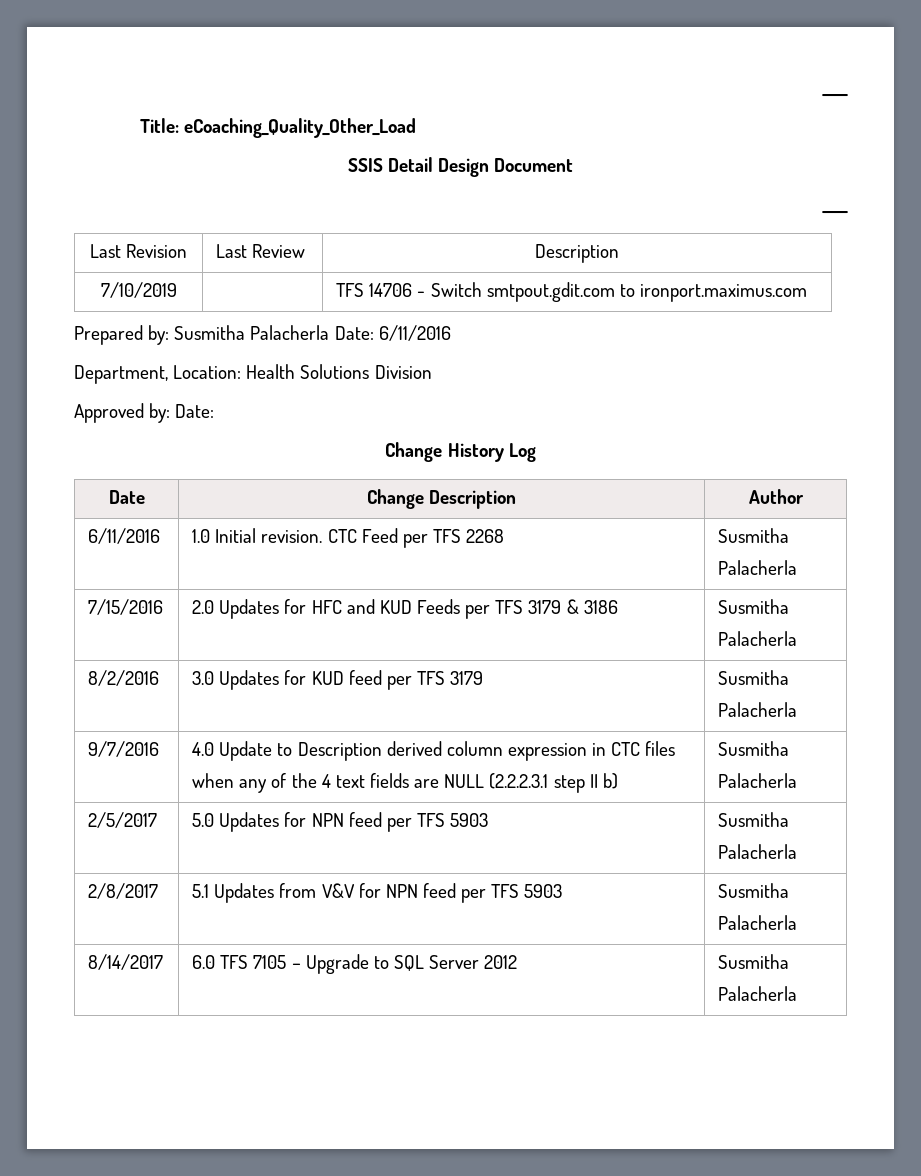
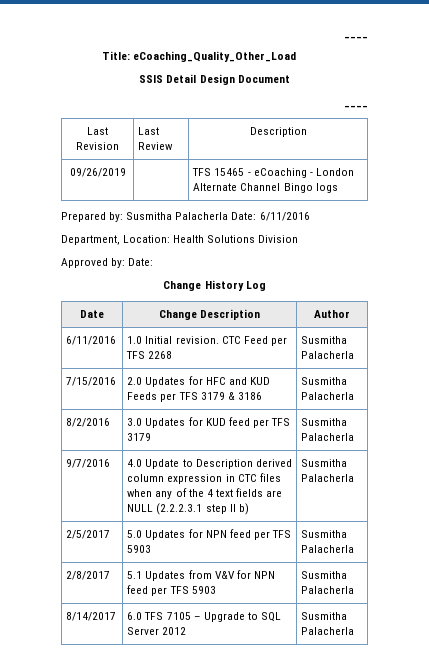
[100,282,177,298] [336,282,807,302] 7/10/2019 | | TFS 14706 - Switch smtpout.gdit.com to ironport.maximus.com -> [69,168,126,177] [192,168,354,178] [193,183,338,193] 09/26/2019 | | TFS 15465 - eCoaching - London Alternate Channel Bingo logs

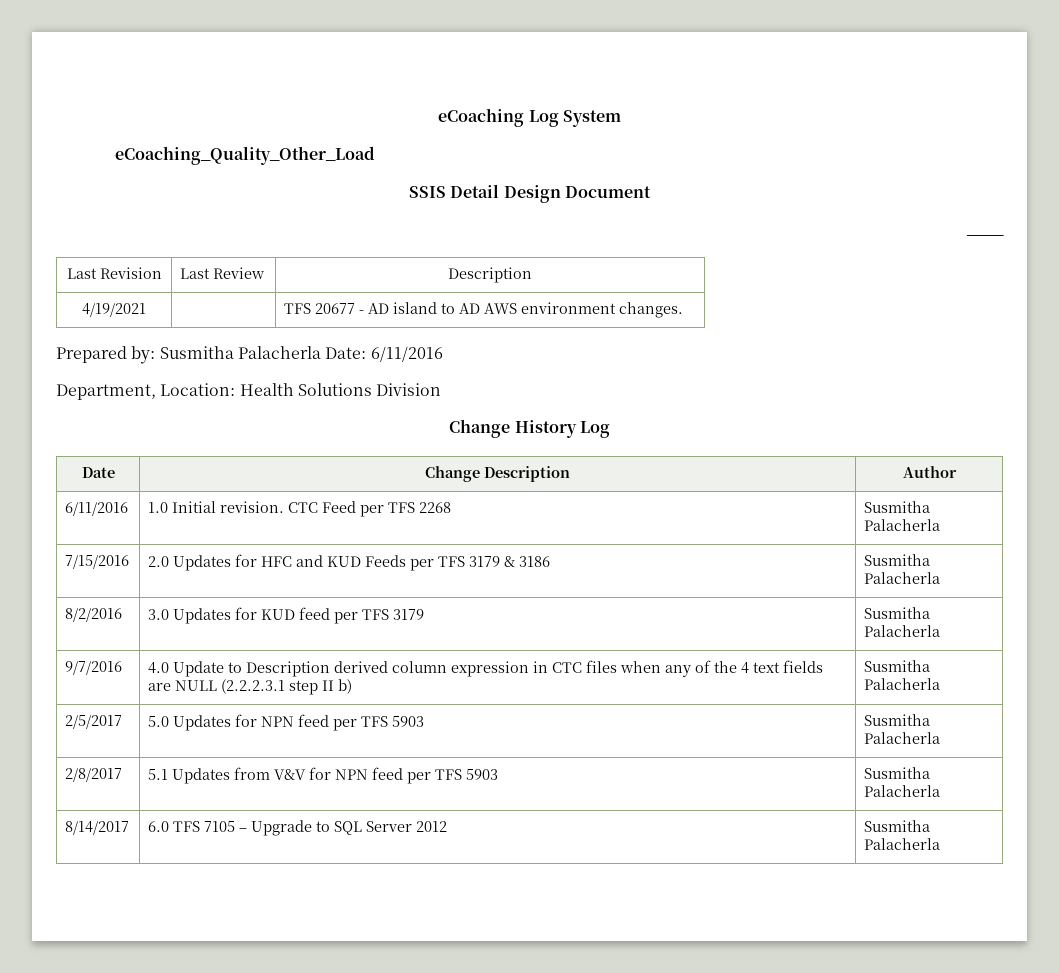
[344,36,368,39] [102,51,131,60] ____ // Title: -> [438,108,621,127] eCoaching Log System //
[69,168,126,177] [192,168,354,178] [193,183,338,193] 09/26/2019 | | TFS 15465 - eCoaching - London Alternate Channel Bingo logs -> [82,303,146,317] [284,302,684,318] 4/19/2021 | | TFS 20677 - AD island to AD AWS environment changes.
[61,258,154,268] // Approved by: Date: -> (442, 389) none

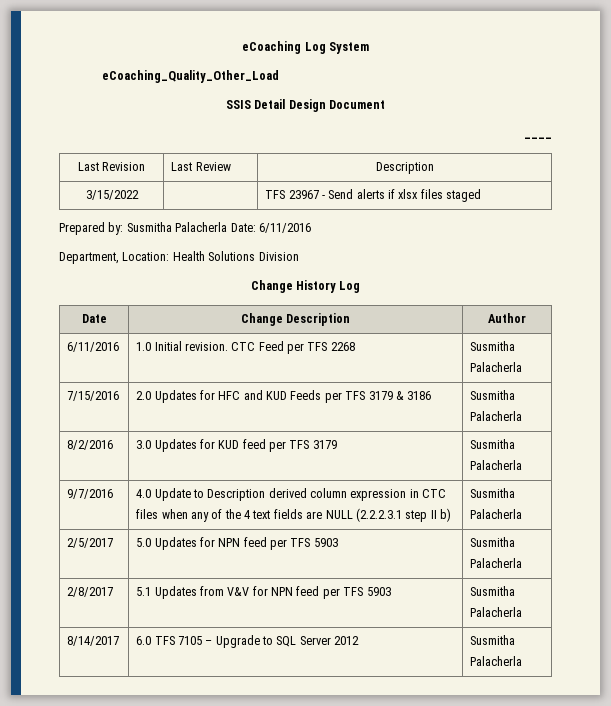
[82,303,146,317] [284,302,684,318] 4/19/2021 | | TFS 20677 - AD island to AD AWS environment changes. -> [85,190,139,200] [265,189,482,202] 3/15/2022 | | TFS 23967 - Send alerts if xlsx files staged

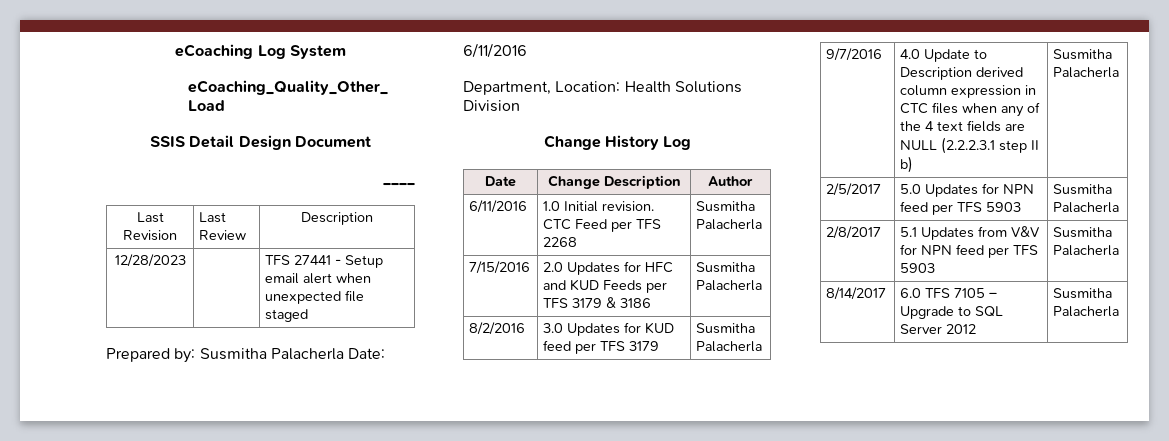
[85,190,139,200] [265,189,443,199] 3/15/2022 | | TFS 23967 - Send alerts if xlsx files -> [114,254,186,267] [265,255,384,268] [265,273,372,284] [265,290,365,304] 12/28/2023 | | TFS 27441 - Setup email alert when unexpected file

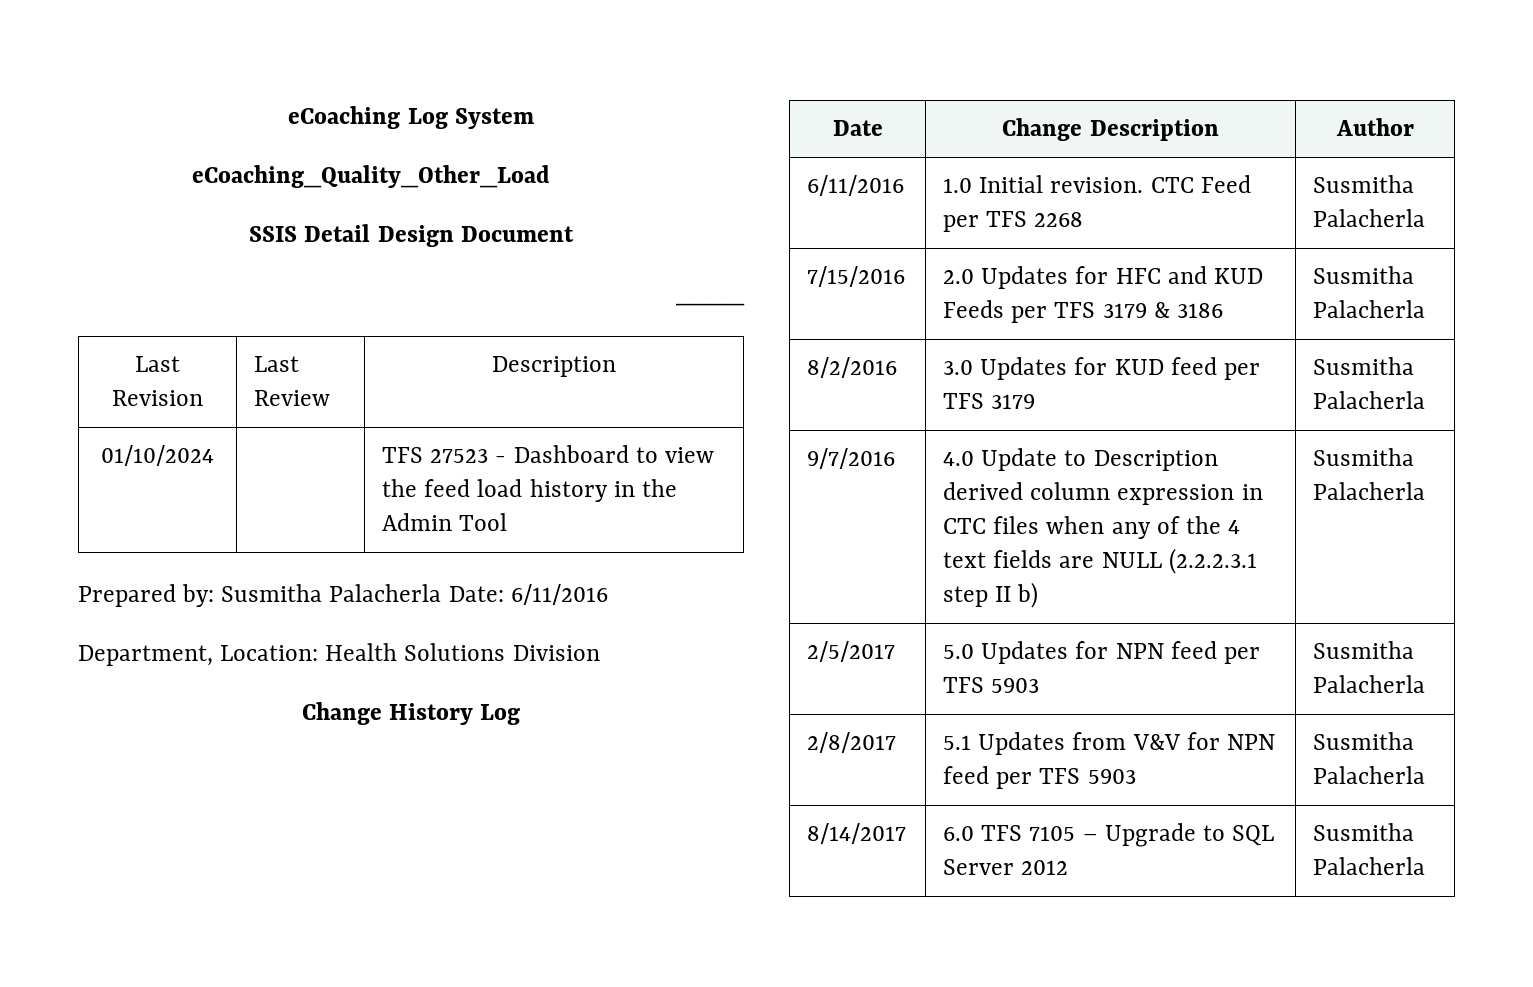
[114,254,186,267] [265,255,384,268] [265,273,372,284] [265,290,365,304] [265,309,309,322] 12/28/2023 | | TFS 27441 - Setup email alert when unexpected file staged -> [101,445,214,466] [382,445,714,463] [382,479,677,502] [382,513,508,531] 01/10/2024 | | TFS 27523 - Dashboard to view the feed load history in the Admin Tool

